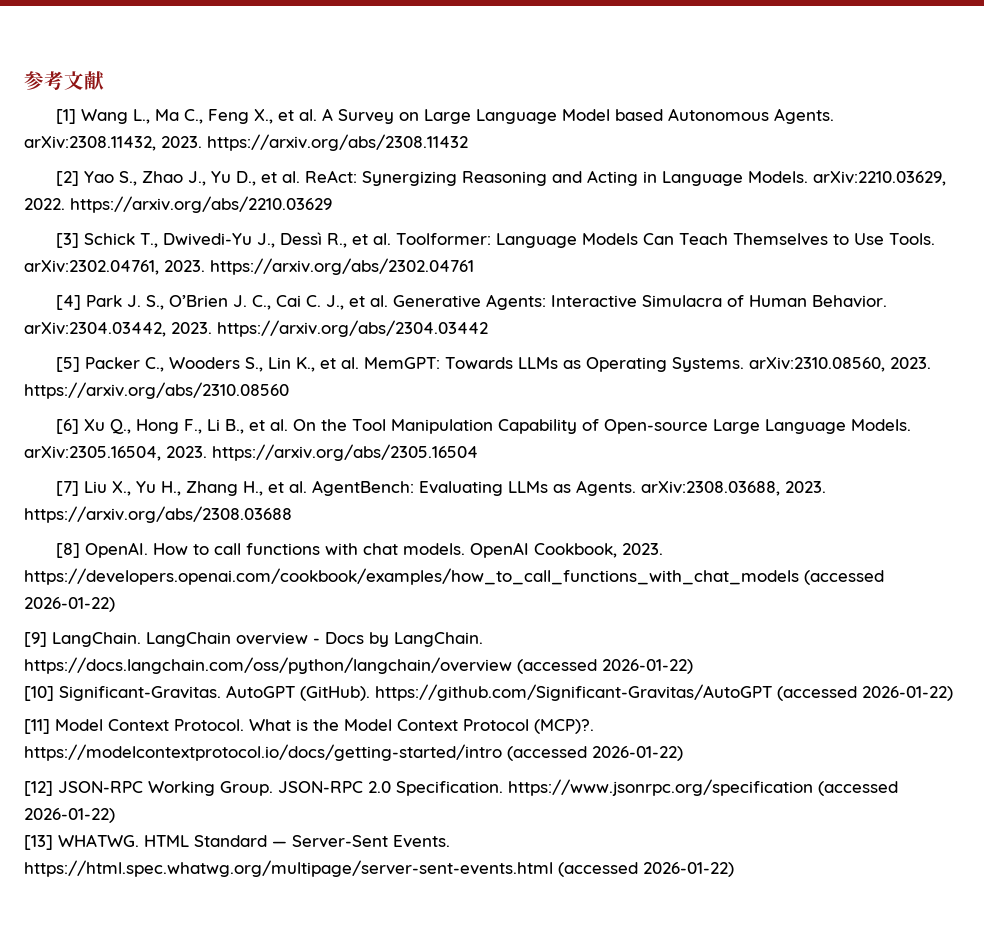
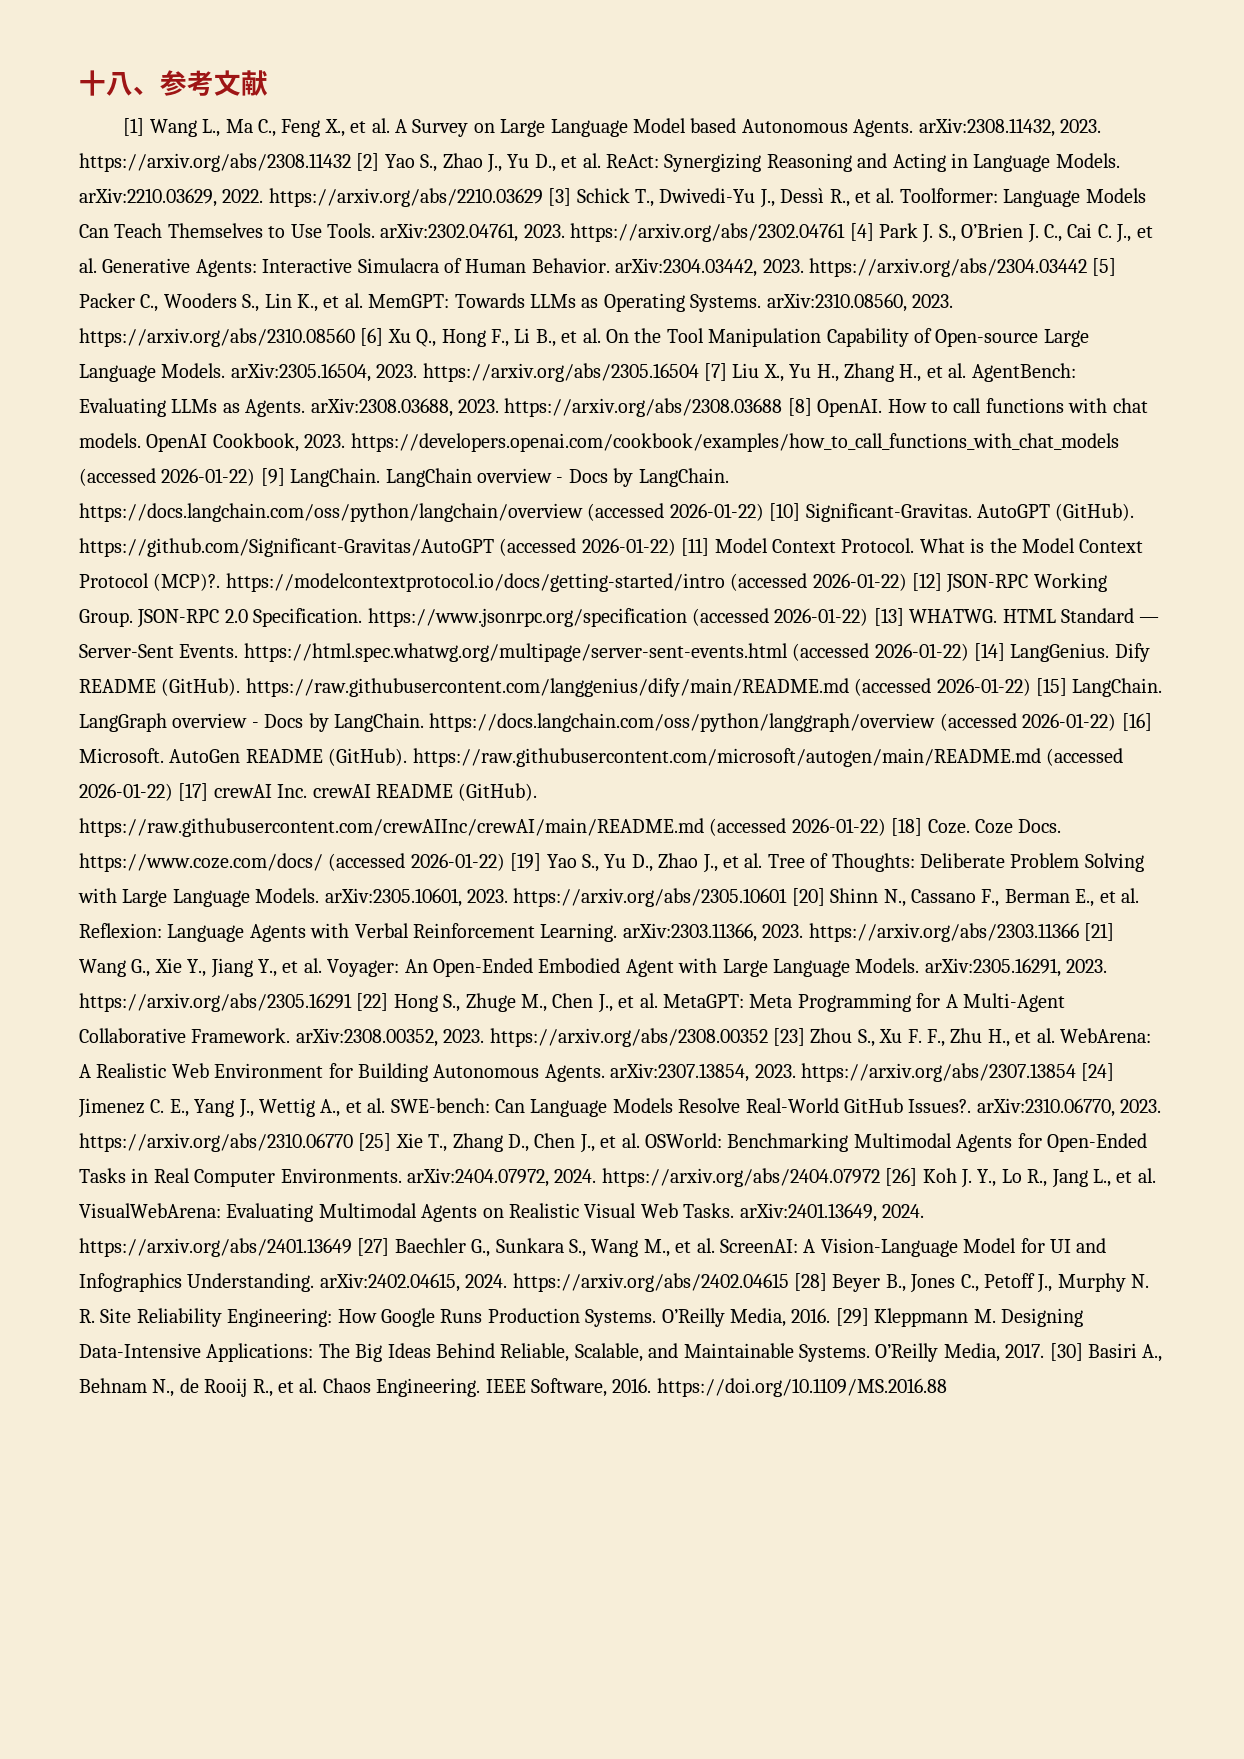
(24, 80) none -> [79,70,160,96] 十八、
(468, 142) // -> (351, 162) none
(332, 204) // -> (543, 197) none
(474, 266) // -> (846, 232) none
(488, 328) // -> (1087, 267) none
(289, 390) // -> (355, 337) none
(478, 452) // -> (699, 372) none
(292, 514) // -> (783, 407) none
(115, 604) // -> (256, 477) none
(693, 666) // -> (764, 512) none
(953, 693) // -> (676, 547) none
(683, 753) // -> (907, 582) none
(115, 815) // -> (869, 617) none
(734, 869) none -> [973,643,1150,662] [79,678,1163,697] [79,713,1152,732] [79,748,1123,767] [79,783,538,801] [79,818,1062,837] [79,853,1144,873] [78,888,1139,907] [79,923,1114,942] [79,958,1108,978] [79,993,1065,1013] [79,1028,1151,1047] [79,1063,1115,1082] [78,1098,1162,1118] [79,1133,1147,1153] [79,1168,1156,1188] [79,1203,924,1222] [79,1238,1107,1257] [79,1273,1150,1293] [79,1308,1083,1327] [79,1343,1163,1362] [79,1378,947,1397] [14] LangGenius. Dify README (GitHub). https://raw.githubusercontent.com/langgenius/dify/main/README.md (accessed 2026-01-22) [15] LangChain. LangGraph overview - Docs by LangChain. https://docs.langchain.com/oss/python/langgraph/overview (accessed 2026-01-22) [16] Microsoft. AutoGen README (GitHub). https://raw.githubusercontent.com/microsoft/autogen/main/README.md (accessed 2026-01-22) [17] crewAI Inc. crewAI README (GitHub). https://raw.githubusercontent.com/crewAIInc/crewAI/main/README.md (accessed 2026-01-22) [18] Coze. Coze Docs. https://www.coze.com/docs/ (accessed 2026-01-22) [19] Yao S., Yu D., Zhao J., et al. Tree of Thoughts: Deliberate Problem Solving with Large Language Models. arXiv:2305.10601, 2023. https://arxiv.org/abs/2305.10601 [20] Shinn N., Cassano F., Berman E., et al. Reflexion: Language Agents with Verbal Reinforcement Learning. arXiv:2303.11366, 2023. https://arxiv.org/abs/2303.11366 [21] Wang G., Xie Y., Jiang Y., et al. Voyager: An Open-Ended Embodied Agent with Large Language Models. arXiv:2305.16291, 2023. https://arxiv.org/abs/2305.16291 [22] Hong S., Zhuge M., Chen J., et al. MetaGPT: Meta Programming for A Multi-Agent Collaborative Framework. arXiv:2308.00352, 2023. https://arxiv.org/abs/2308.00352 [23] Zhou S., Xu F. F., Zhu H., et al. WebArena: A Realistic Web Environment for Building Autonomous Agents. arXiv:2307.13854, 2023. https://arxiv.org/abs/2307.13854 [24] Jimenez C. E., Yang J., Wettig A., et al. SWE-bench: Can Language Models Resolve Real-World GitHub Issues?. arXiv:2310.06770, 2023. https://arxiv.org/abs/2310.06770 [25] Xie T., Zhang D., Chen J., et al. OSWorld: Benchmarking Multimodal Agents for Open-Ended Tasks in Real Computer Environments. arXiv:2404.07972, 2024. https://arxiv.org/abs/2404.07972 [26] Koh J. Y., Lo R., Jang L., et al. VisualWebArena: Evaluating Multimodal Agents on Realistic Visual Web Tasks. arXiv:2401.13649, 2024. https://arxiv.org/abs/2401.13649 [27] Baechler G., Sunkara S., Wang M., et al. ScreenAI: A Vision-Language Model for UI and Infographics Understanding. arXiv:2402.04615, 2024. https://arxiv.org/abs/2402.04615 [28] Beyer B., Jones C., Petoff J., Murphy N. R. Site Reliability Engineering: How Google Runs Production Systems. O’Reilly Media, 2016. [29] Kleppmann M. Designing Data-Intensive Applications: The Big Ideas Behind Reliable, Scalable, and Maintainable Systems. O’Reilly Media, 2017. [30] Basiri A., Behnam N., de Rooij R., et al. Chaos Engineering. IEEE Software, 2016. https://doi.org/10.1109/MS.2016.88

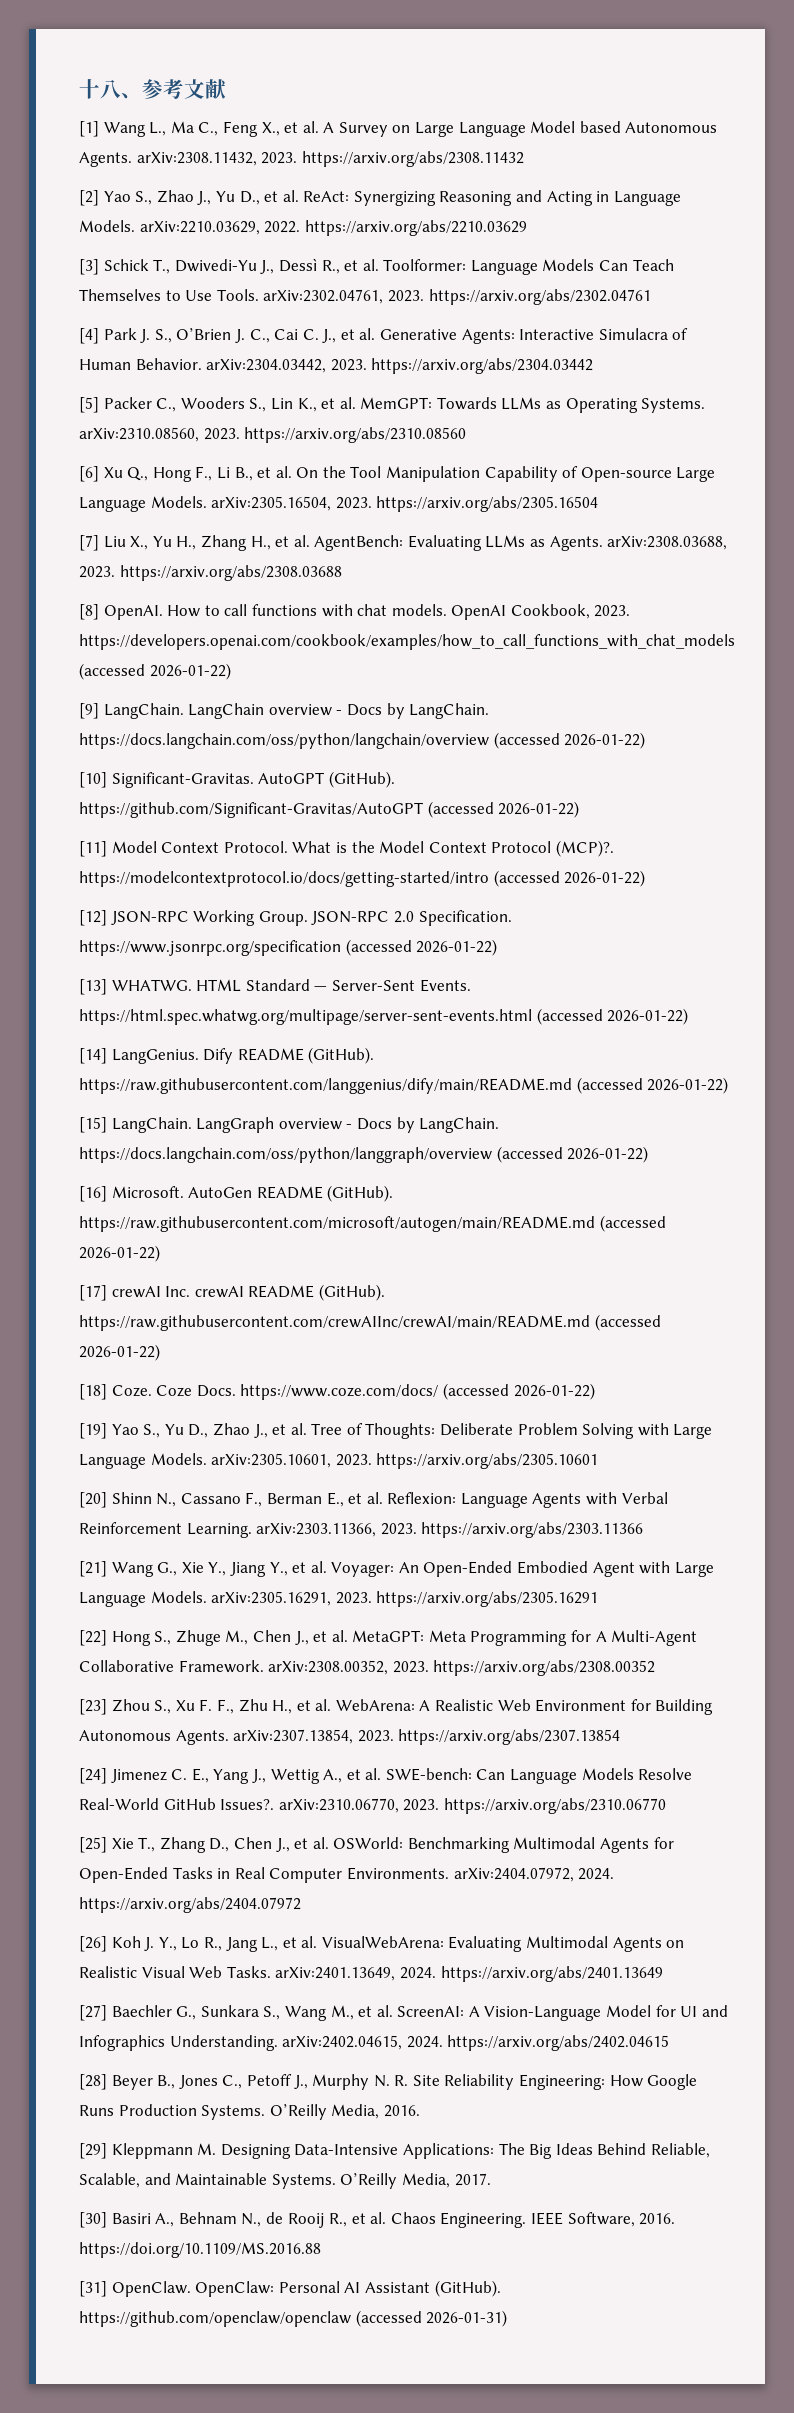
(351, 162) none -> (524, 159) //
(543, 197) none -> (527, 228) //
(846, 232) none -> (651, 297) //
(1087, 267) none -> (594, 366) //
(355, 337) none -> (467, 435) //
(699, 372) none -> (599, 504) //
(783, 407) none -> (342, 573) //
(256, 477) none -> (231, 671) //
(764, 512) none -> (646, 740) //
(676, 547) none -> (580, 809) //
(907, 582) none -> (646, 878) //
(869, 617) none -> (498, 947) //
(969, 652) none -> (689, 1016) //
(1031, 687) none -> (729, 1085) //
(1117, 722) none -> (649, 1154) //
(173, 792) none -> (160, 1253) //
(886, 827) none -> (160, 1352) //
(505, 862) none -> (595, 1391) //
(788, 897) none -> (599, 1461) //
(1079, 932) none -> (644, 1530) //
(352, 1002) none -> (599, 1599) //
(768, 1037) none -> (656, 1668) //
(1076, 1072) none -> (621, 1737) //
(353, 1142) none -> (666, 1806) //
(880, 1177) none -> (301, 1905) //
(352, 1247) none -> (663, 1974) //
(789, 1282) none -> (670, 2043) //
(831, 1315) none -> (420, 2111) //
(1045, 1350) none -> (491, 2179) //
(947, 1387) none -> [79,2280,501,2297] [79,2310,508,2327] // [31] OpenClaw. OpenClaw: Personal AI Assistant (GitHub). https://github.com/openclaw/openclaw (accessed 2026-01-31)

